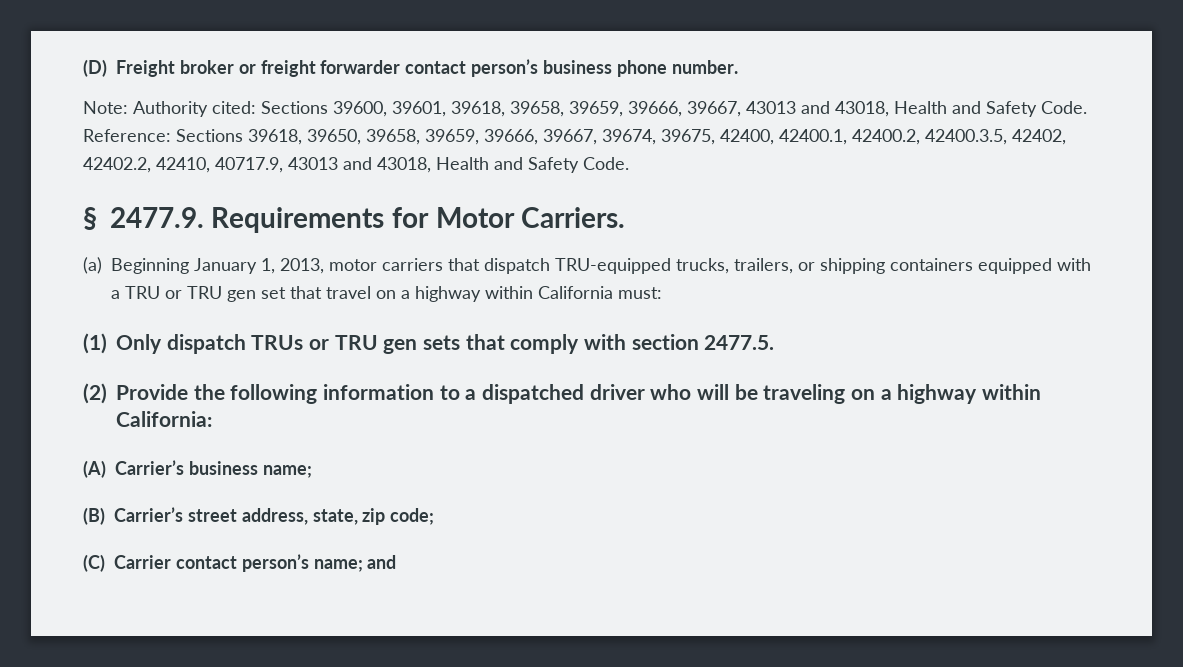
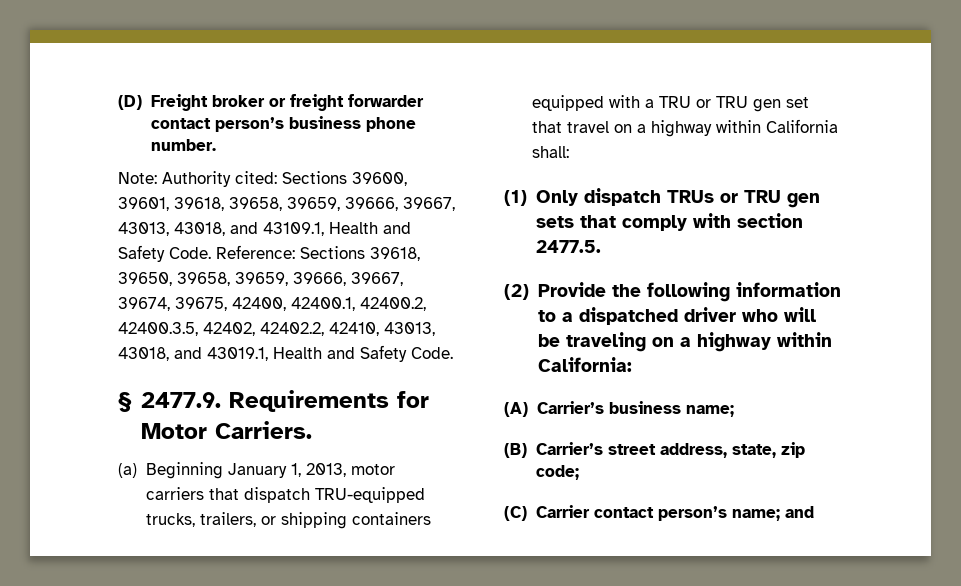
[746,101,889,117] 43013 and 43018, -> [118,222,324,236] 43013, 43018, and 43109.1,
[215,157,431,173] 40717.9, 43013 and 43018, -> [384,322,435,336] [118,347,268,361] 43013, 43018, and 43019.1,
[618,287,662,299] must: -> [531,146,569,158] shall:

